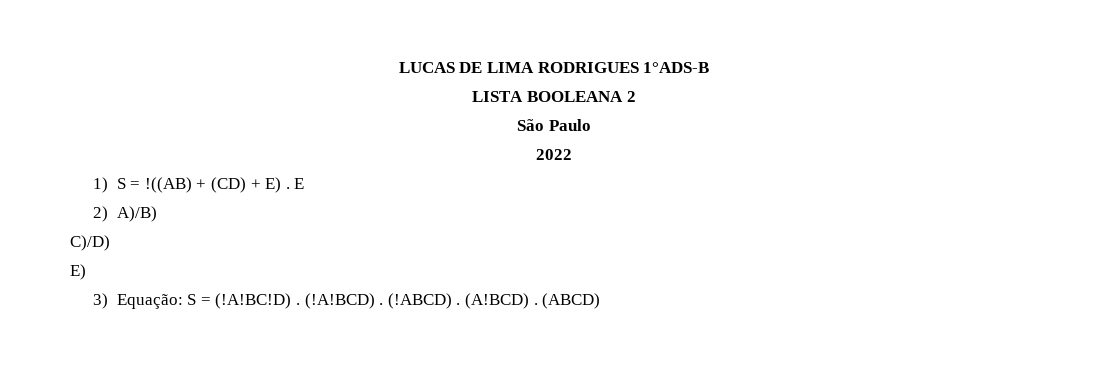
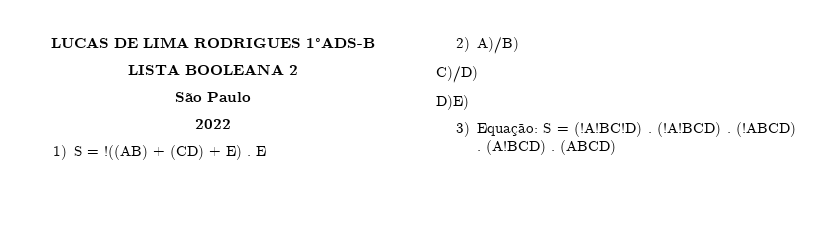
[70,264,86,280] E) -> [436,95,469,110] D)E)

